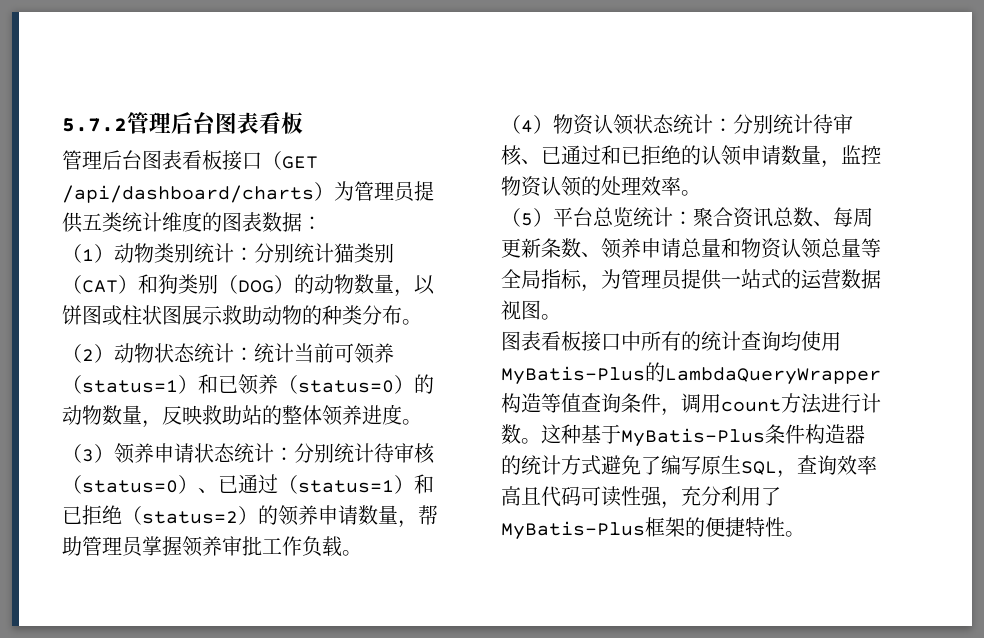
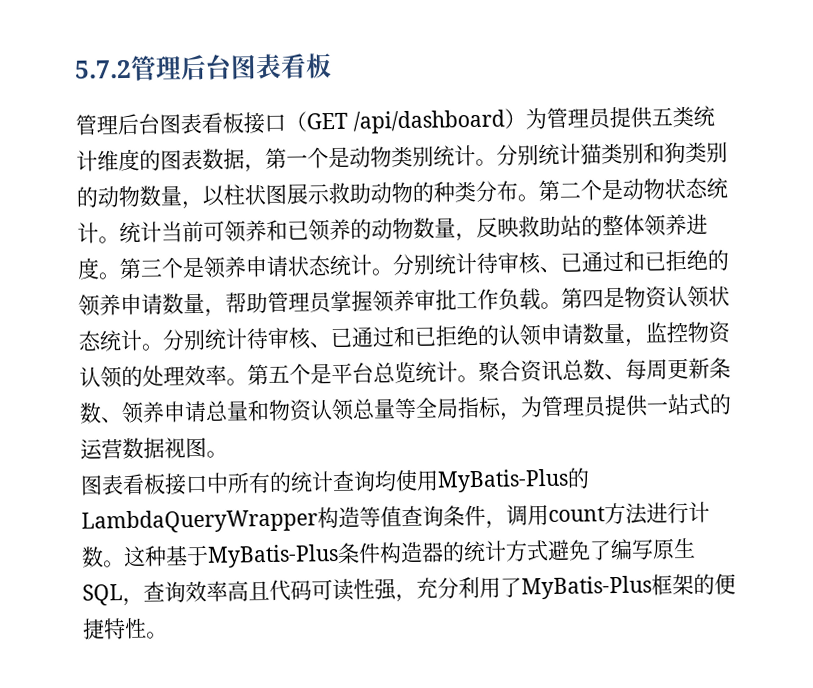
[62,185,314,203] /api/dashboard/charts -> [352,109,505,134] /api/dashboard
[302,216,322,230] [62,244,114,263] ： // （1） -> [244,146,350,173] ，第一个是
[234,247,254,261] ： -> [475,158,497,166] 。
[62,274,294,294] （CAT）和狗类别（DOG） -> [643,141,728,164] 和狗类别
[62,305,122,326] 饼图或 -> (226, 196) none
[62,344,114,363] // （2） -> [538,178,623,202] 第二个是
[234,347,254,361] ： -> [98,236,120,244] 。
[62,374,414,395] （status=1）和已领养（status=0） -> [266,218,351,242] 和已领养
[62,444,114,463] // （3） -> [119,256,205,280] 第三个是
[274,443,435,464] [62,474,434,494] [62,505,258,525] ：分别统计待审核（status=0）、已通过（status=1）和已拒绝（status=2） -> [371,249,708,276] 。分别统计待审核、已通过和已拒绝
[501,115,553,134] // （4） -> [561,286,625,309] 第四是
[713,118,733,132] ： -> [141,343,164,351] 。
[501,208,553,227] // （5） -> [247,363,332,386] 第五个是
[673,211,693,225] ： -> [457,374,479,383] 。

